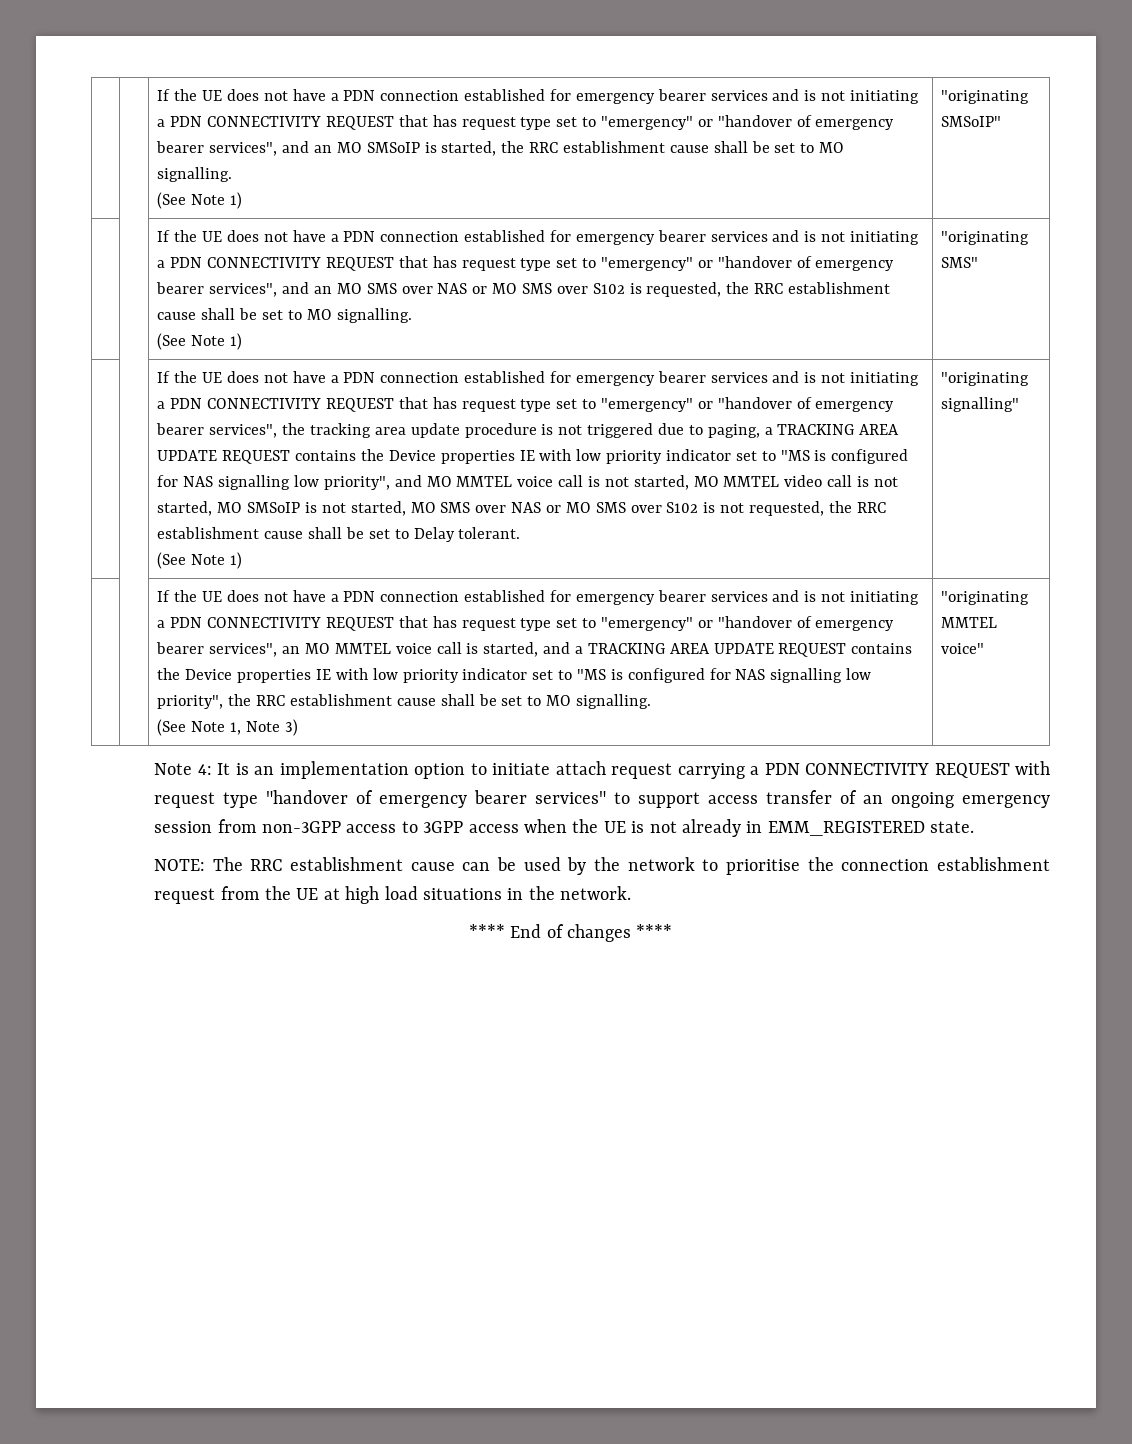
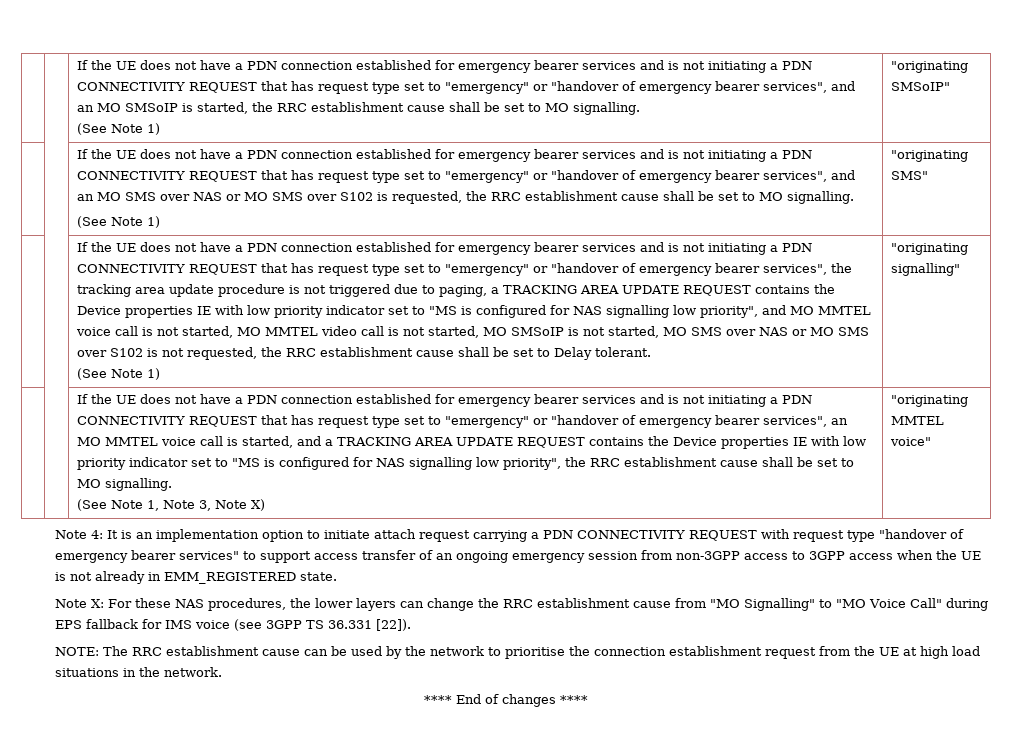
[284,719,298,736] 3) -> [198,499,265,511] 3, Note X)
(975, 827) none -> [55,598,989,611] [55,619,412,631] // Note X: For these NAS procedures, the lower layers can change the RRC establishment cause from "MO Signalling" to "MO Voice Call" during EPS fallback for IMS voice (see 3GPP TS 36.331 [22]).

